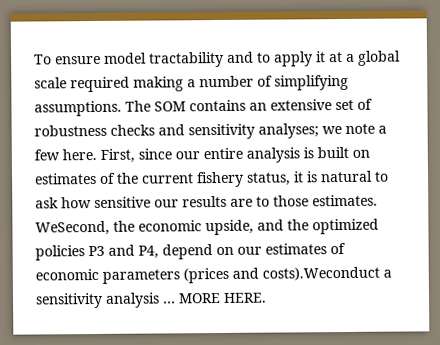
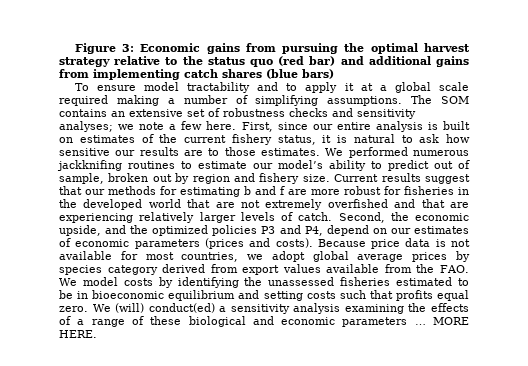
(34, 59) none -> [74,43,471,54] [59,56,469,67] [59,69,334,80] Figure 3: Economic gains from pursuing the optimal harvest strategy relative to the status quo (red bar) and additional gains from implementing catch shares (blue bars) //
[35,220,110,236] WeSecond, -> [325,147,469,158] [57,160,470,171] [59,173,470,184] [59,186,469,197] [59,199,469,210] [59,212,385,223] We performed numerous jackknifing routines to estimate our model’s ability to predict out of sample, broken out by region and fishery size. Current results suggest that our methods for estimating b and f are more robust for fisheries in the developed world that are not extremely overfished and that are experiencing relatively larger levels of catch. Second,
[262,266,392,281] [35,292,160,309] costs).Weconduct a sensitivity analysis -> [275,238,471,249] [59,251,470,262] [59,264,469,275] [59,277,470,288] [59,290,470,301] [59,303,469,314] [59,316,408,327] costs). Because price data is not available for most countries, we adopt global average prices by species category derived from export values available from the FAO. We model costs by identifying the unassessed fisheries estimated to be in bioeconomic equilibrium and setting costs such that profits equal zero. We (will) conduct(ed) a sensitivity analysis examining the effects of a range of these biological and economic parameters

